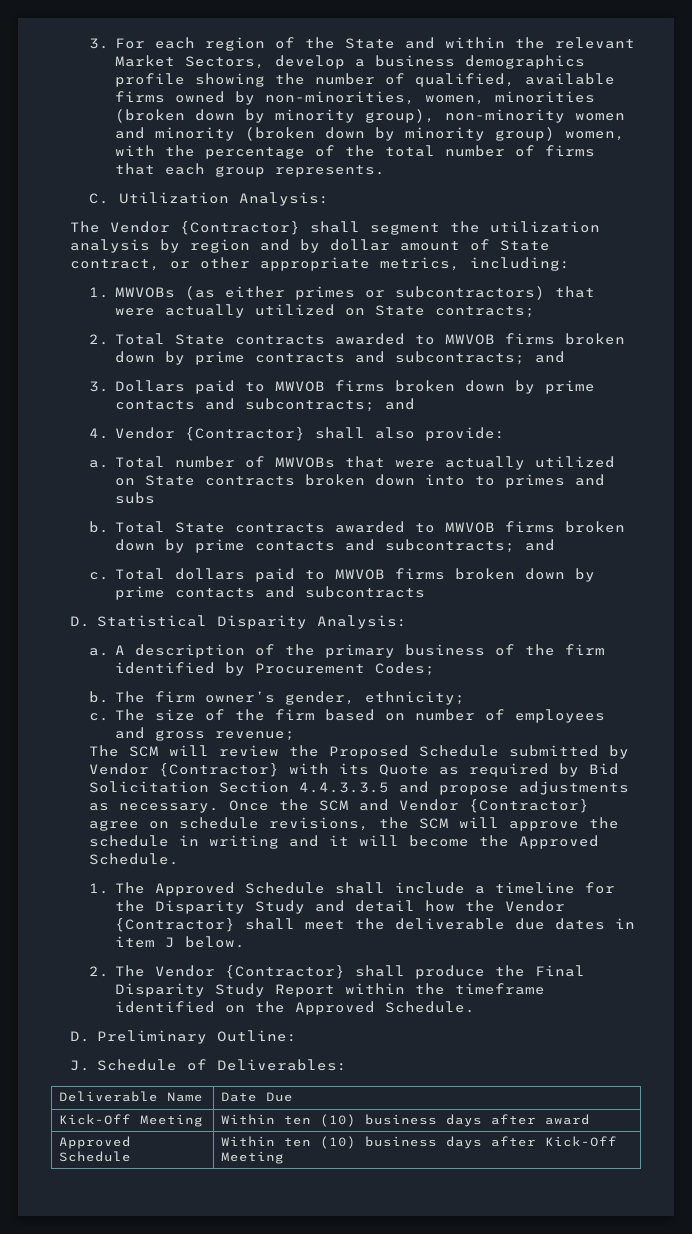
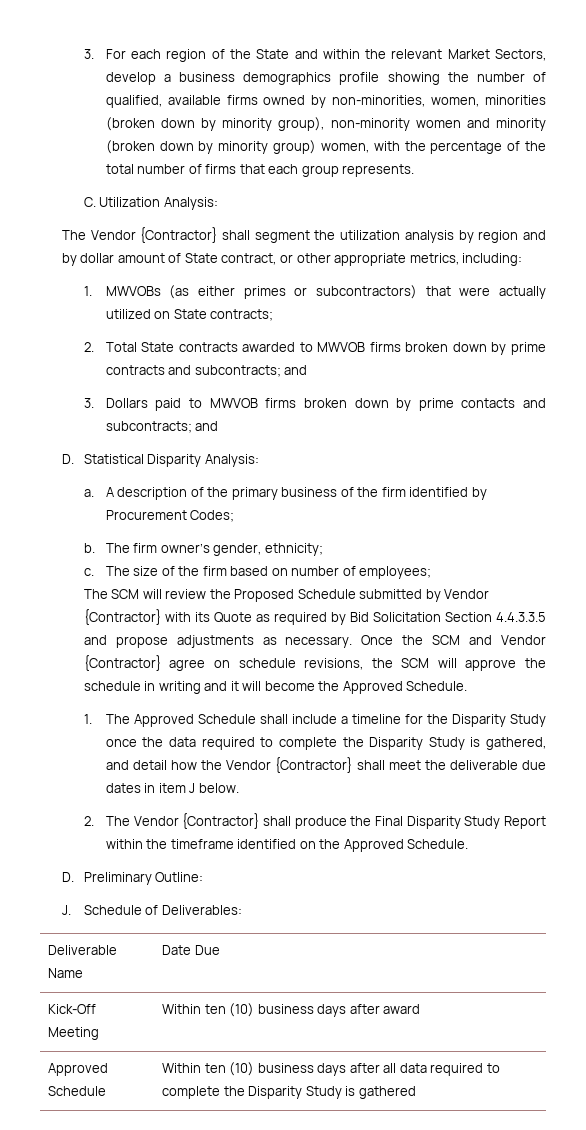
[88,427,506,441] [88,456,616,470] [115,474,606,488] [115,492,156,504] [88,521,626,533] [115,539,556,553] [88,568,596,582] [115,586,426,600] // 4. Vendor {Contractor} shall also provide: // a. Total number of MWVOBs that were actually utilized on State contracts broken down into to primes and subs // b. Total State contracts awarded to MWVOB firms broken down by prime contacts and subcontracts; and // c. Total dollars paid to MWVOB firms broken down by prime contacts and subcontracts -> (219, 426) none
[515,709,606,723] [115,727,296,741] employees and gross revenue; -> [359,566,432,579] employees;
(306, 907) none -> [105,737,546,750] once the data required to complete the Disparity Study is gathered,
[545,1136,618,1147] [221,1151,285,1164] Kick-Off Meeting -> [383,1063,500,1076] [162,1086,416,1099] all data required to complete the Disparity Study is gathered

